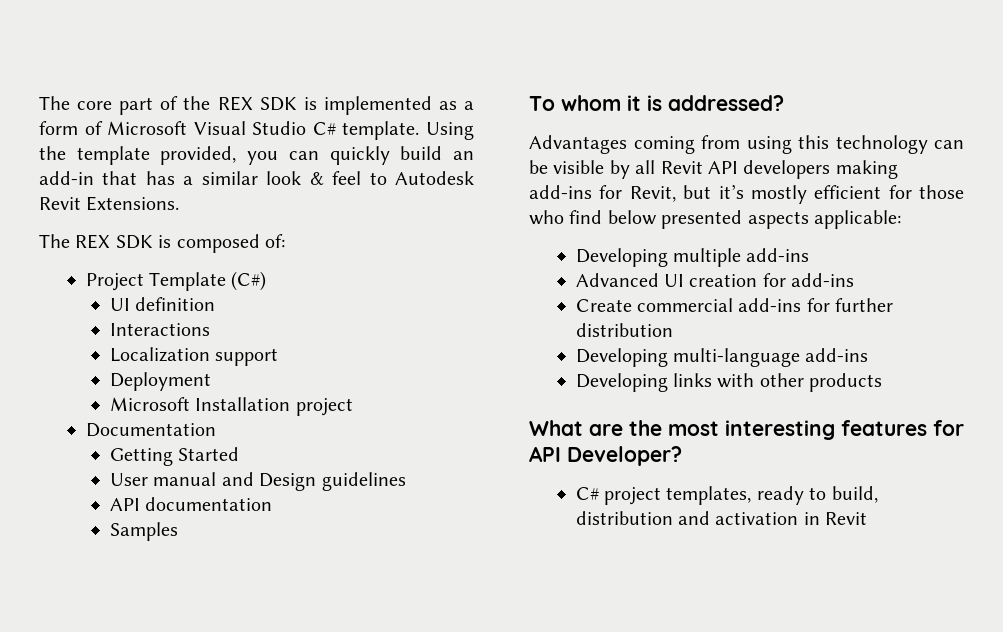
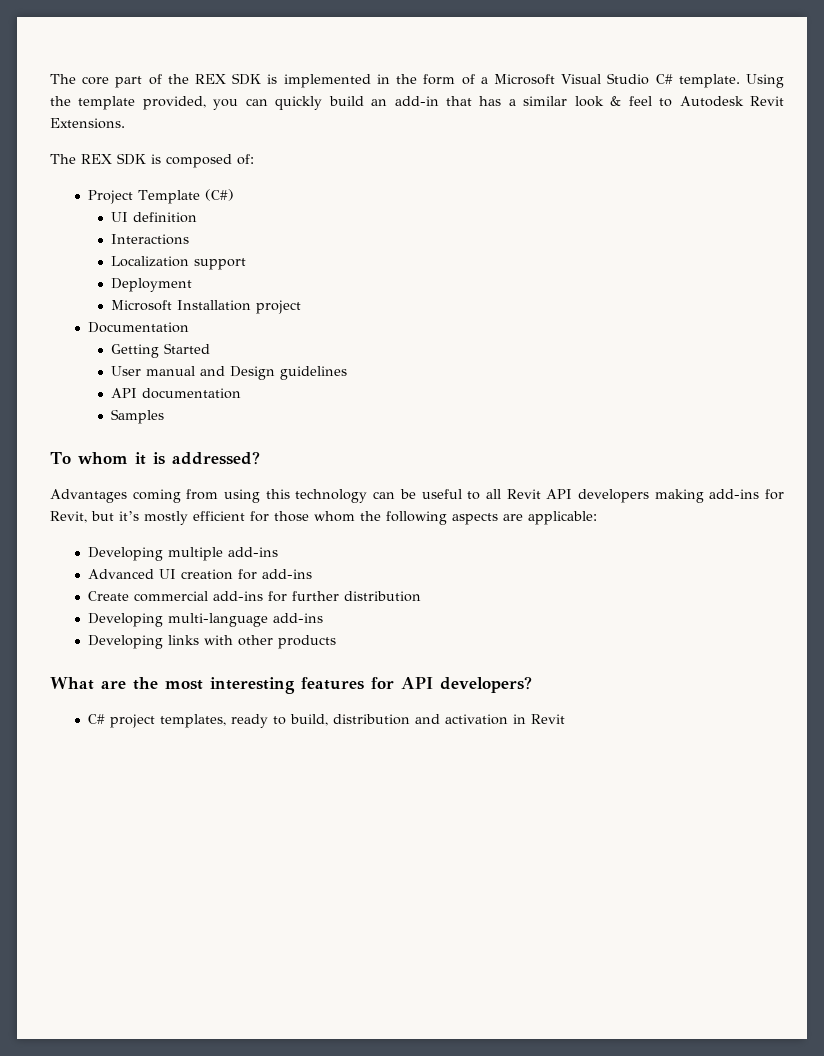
[438,101,475,110] as a -> [376,74,418,84] in the
(103, 128) none -> [480,77,488,84] a
[553,160,630,179] visible by -> [421,489,481,500] useful to
[529,210,809,229] who find below presented aspects -> [314,511,523,525] whom the following aspects are
[567,446,682,466] Developer? -> [440,676,532,693] developers?

